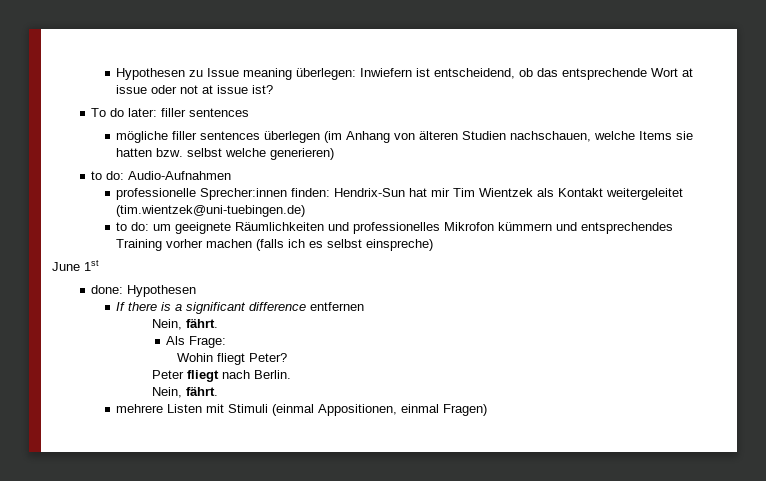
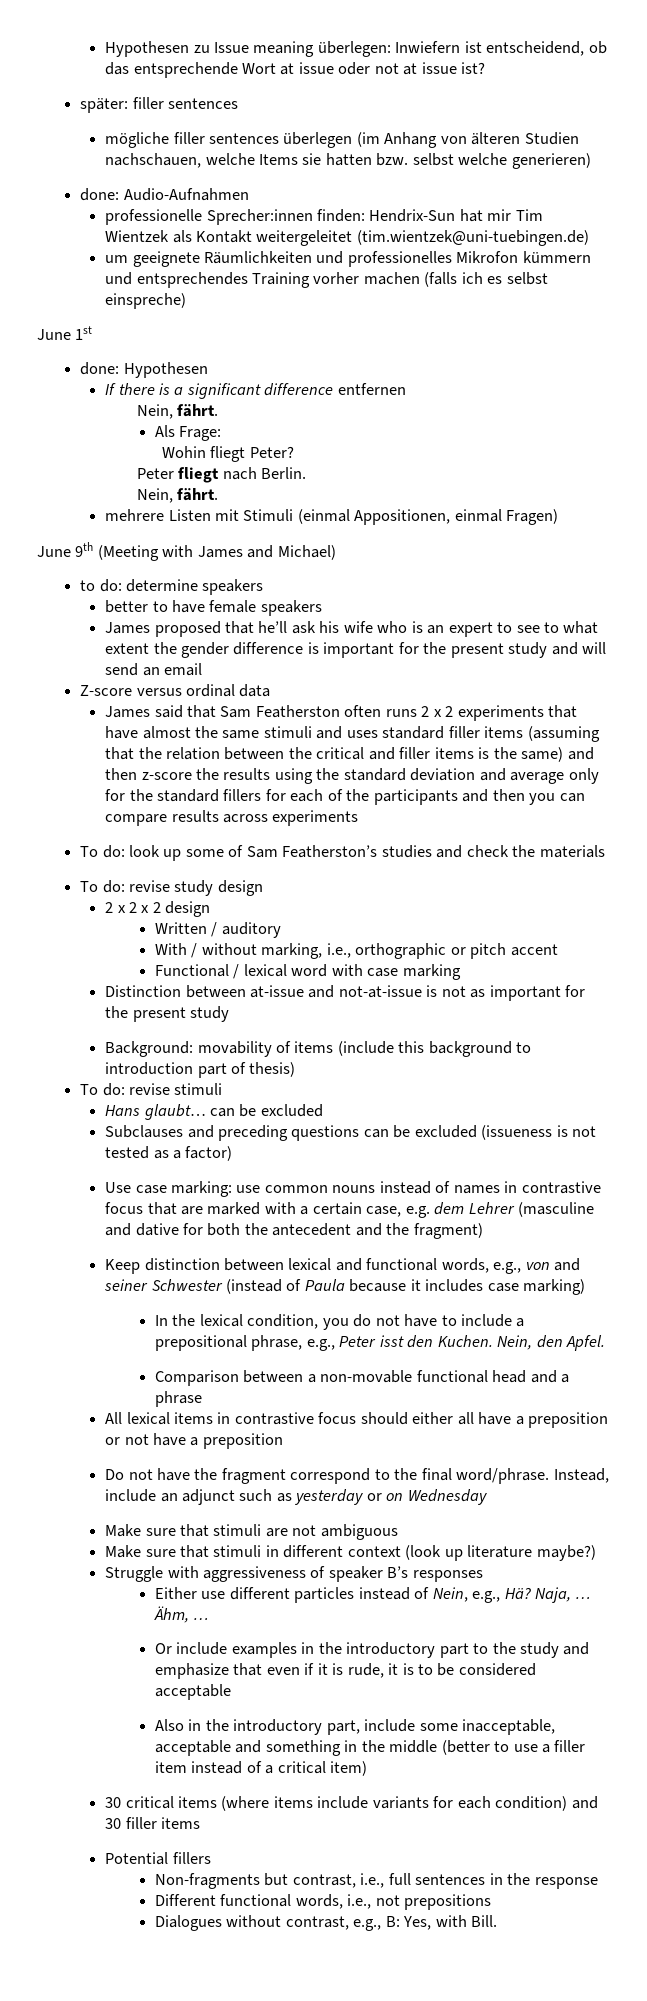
[91,108,158,117] To do later: -> [80,98,129,113] später:
[91,171,125,180] to do: -> [80,188,120,201] done:
[116,222,150,231] to do: -> (589, 238) none
(488, 410) none -> [37,542,336,561] [80,579,264,595] [105,600,322,616] [105,621,599,637] [105,642,607,658] [105,663,202,676] [80,684,271,697] [105,705,578,721] [105,726,600,742] [105,747,594,762] [105,768,599,784] [105,789,585,805] [105,810,359,826] [80,845,605,861] [80,880,263,896] [105,901,211,917] [154,922,281,938] [154,943,558,959] [154,964,461,980] [105,985,586,1001] [105,1006,229,1022] [105,1041,532,1057] [105,1062,296,1078] [80,1083,223,1096] [105,1104,323,1120] [105,1125,597,1141] [105,1146,233,1161] [105,1181,601,1197] [105,1202,595,1218] [105,1223,483,1239] [105,1258,581,1274] [104,1279,586,1295] [154,1314,525,1330] [154,1335,606,1351] [154,1370,570,1386] [154,1391,202,1407] [105,1412,609,1428] [105,1433,283,1449] [105,1468,609,1484] [105,1489,487,1505] [105,1524,398,1540] [105,1545,596,1561] [105,1566,483,1582] [154,1587,592,1603] [153,1606,210,1623] [154,1642,590,1658] [154,1663,536,1679] [154,1684,231,1700] [154,1719,556,1735] [154,1740,586,1756] [154,1761,368,1776] [105,1796,598,1811] [105,1817,200,1829] [105,1852,211,1865] [154,1873,598,1889] [154,1894,492,1910] [154,1915,498,1931] // June 9th (Meeting with James and Michael) // to do: determine speakers // better to have female speakers // James proposed that he’ll ask his wife who is an expert to see to what extent the gender difference is important for the present study and will send an email // Z-score versus ordinal data // James said that Sam Featherston often runs 2 x 2 experiments that have almost the same stimuli and uses standard filler items (assuming that the relation between the critical and filler items is the same) and then z-score the results using the standard deviation and average only for the standard fillers for each of the participants and then you can compare results across experiments // To do: look up some of Sam Featherston’s studies and check the materials // To do: revise study design // 2 x 2 x 2 design // Written / auditory // With / without marking, i.e., orthographic or pitch accent // Functional / lexical word with case marking // Distinction between at-issue and not-at-issue is not as important for the present study // Background: movability of items (include this background to introduction part of thesis) // To do: revise stimuli // Hans glaubt… can be excluded // Subclauses and preceding questions can be excluded (issueness is not tested as a factor) // Use case marking: use common nouns instead of names in contrastive focus that are marked with a certain case, e.g. dem Lehrer (masculine and dative for both the antecedent and the fragment) // Keep distinction between lexical and functional words, e.g., von and seiner Schwester (instead of Paula because it includes case marking) // In the lexical condition, you do not have to include a prepositional phrase, e.g., Peter isst den Kuchen. Nein, den Apfel. // Comparison between a non-movable functional head and a phrase // All lexical items in contrastive focus should either all have a preposition or not have a preposition // Do not have the fragment correspond to the final word/phrase. Instead, include an adjunct such as yesterday or on Wednesday // Make sure that stimuli are not ambiguous // Make sure that stimuli in different context (look up literature maybe?) // Struggle with aggressiveness of speaker B’s responses // Either use different particles instead of Nein, e.g., Hä? Naja, … Ähm, … // Or include examples in the introductory part to the study and emphasize that even if it is rude, it is to be considered acceptable // Also in the introductory part, include some inacceptable, acceptable and something in the middle (better to use a filler item instead of a critical item) // 30 critical items (where items include variants for each condition) and 30 filler items // Potential fillers // Non-fragments but contrast, i.e., full sentences in the response // Different functional words, i.e., not prepositions // Dialogues without contrast, e.g., B: Yes, with Bill.

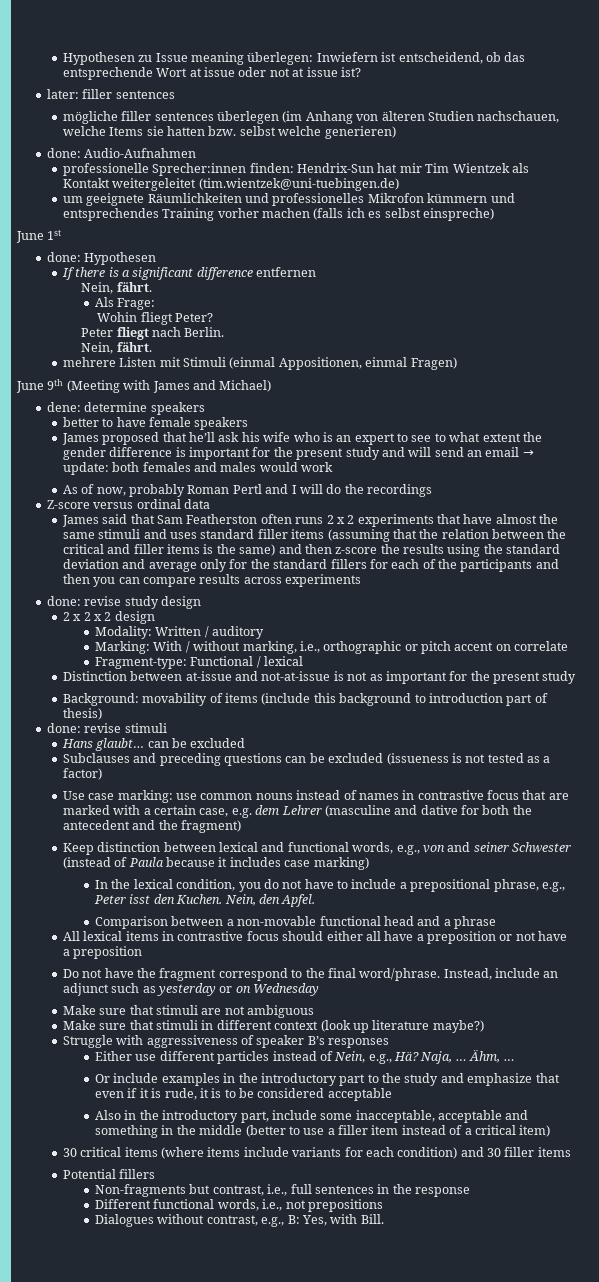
[80,98,129,113] später: -> [46,89,79,99] later:
[80,579,122,592] to do: -> [46,402,81,412] dene:
(202, 669) none -> [522,450,534,457] [62,462,334,475] [62,484,433,497] → update: both females and males would work // As of now, probably Roman Pertl and I will do the recordings
[80,845,605,861] [80,880,125,893] To do: look up some of Sam Featherston’s studies and check the materials // To do: -> [46,596,81,606] done:
(211, 909) none -> [95,626,153,639] Modality:
(281, 930) none -> [95,641,151,654] Marking:
(558, 950) // -> [495,641,569,651] [95,657,188,669] on correlate // Fragment-type:
[291,964,461,980] word with case marking -> (304, 661) none
[80,1083,125,1096] To do: -> [46,723,81,733] done:

